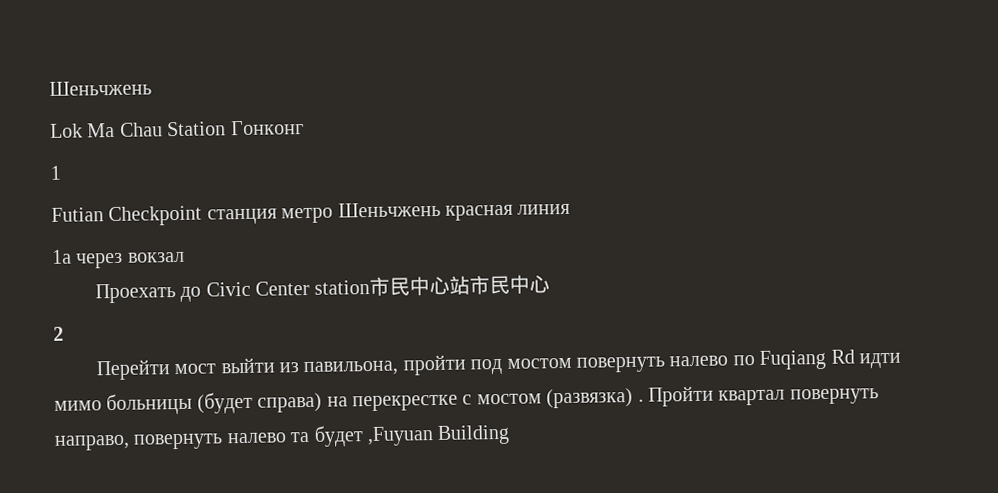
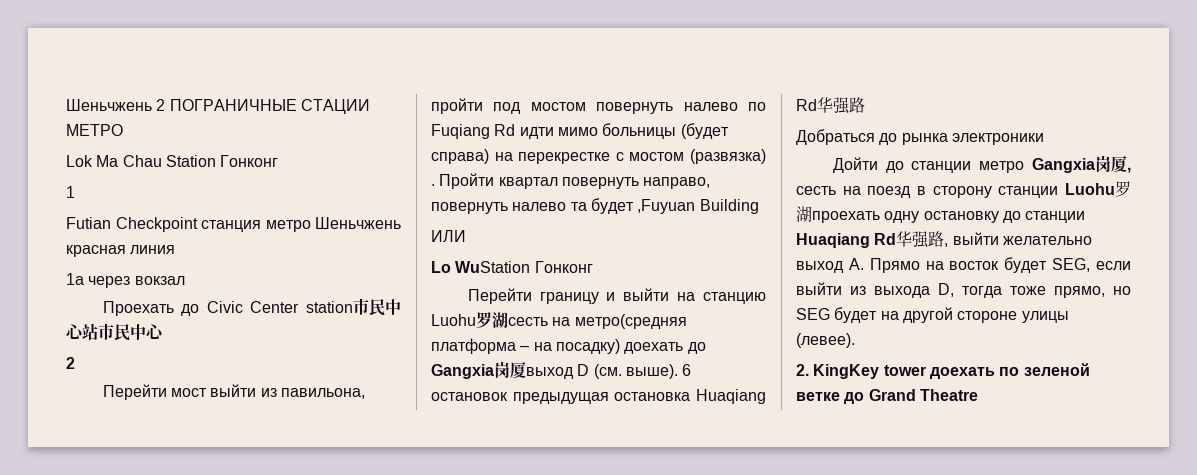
[49,80,152,96] Шеньчжень -> [66,99,370,114] [66,124,123,136] Шеньчжень 2 ПОГРАНИЧНЫЕ СТАЦИИ МЕТРО
(511, 434) none -> [431,230,466,242] [431,261,593,273] [467,288,766,304] [431,312,687,329] [431,338,706,354] [431,361,692,379] [431,389,766,404] [796,97,865,114] [796,129,1044,145] [832,155,1131,173] [796,181,1131,198] [796,206,1086,223] [796,231,1092,248] [796,257,1131,273] [796,282,1131,298] [796,307,1069,323] [796,333,855,348] [796,363,1090,379] [796,389,978,404] // ИЛИ // Lo WuStation Гонконг // Перейти границу и выйти на станцию Luohu罗湖сесть на метро(средняя платформа – на посадку) доехать до Gangxia岗厦выход D (см. выше). 6 остановок предыдущая остановка Huaqiang Rd华强路 // Добраться до рынка электроники // Дойти до станции метро Gangxia岗厦, сесть на поезд в сторону станции Luohu罗湖проехать одну остановку до станции Huaqiang Rd华强路, выйти желательно выход А. Прямо на восток будет SEG, если выйти из выхода D, тогда тоже прямо, но SEG будет на другой стороне улицы (левее). // 2. KingKey tower доехать по зеленой ветке до Grand Theatre

